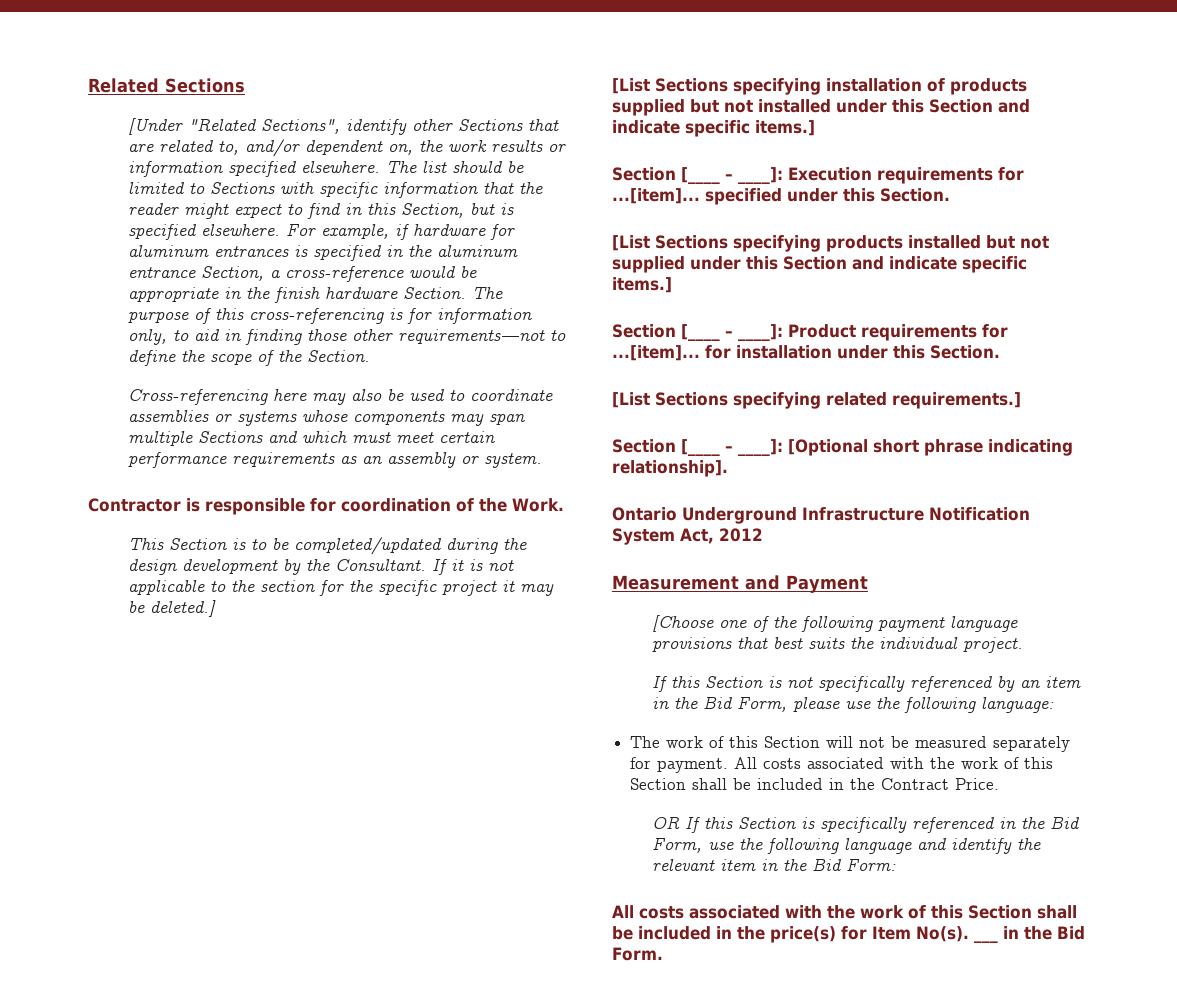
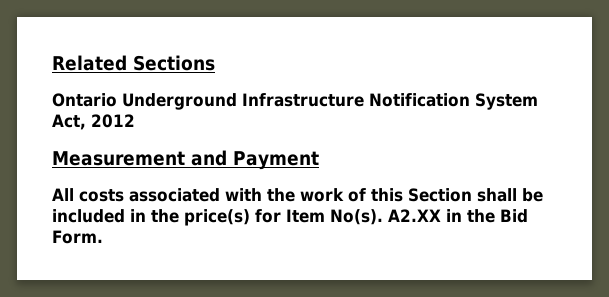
[127,118,559,135] [127,139,566,157] [127,161,524,177] [127,182,543,198] [127,203,514,219] [127,224,515,240] [127,245,518,261] [127,266,477,282] [127,287,503,303] [127,308,532,324] [127,329,566,345] [127,350,370,366] [127,389,553,405] [127,410,525,426] [127,431,495,446] [127,452,542,468] [88,498,564,515] [127,537,527,555] [127,559,514,575] [127,580,554,596] [127,600,216,617] [612,78,1027,95] [612,99,1030,116] [612,120,815,137] [612,167,1024,185] [612,188,950,205] [612,235,1049,252] [612,256,1027,273] [612,277,672,293] [612,324,1008,342] [612,345,1000,361] [612,392,1021,409] [612,439,1073,457] [612,460,728,477] // [Under "Related Sections", identify other Sections that are related to, and/or dependent on, the work results or information specified elsewhere. The list should be limited to Sections with specific information that the reader might expect to find in this Section, but is specified elsewhere. For example, if hardware for aluminum entrances is specified in the aluminum entrance Section, a cross-reference would be appropriate in the finish hardware Section. The purpose of this cross-referencing is for information only, to aid in finding those other requirements—not to define the scope of the Section. // Cross-referencing here may also be used to coordinate assemblies or systems whose components may span multiple Sections and which must meet certain performance requirements as an assembly or system. // Contractor is responsible for coordination of the Work. // This Section is to be completed/updated during the design development by the Consultant. If it is not applicable to the section for the specific project it may be deleted.] // [List Sections specifying installation of products supplied but not installed under this Section and indicate specific items.] // Section [____ – ____]: Execution requirements for ...[item]... specified under this Section. // [List Sections specifying products installed but not supplied under this Section and indicate specific items.] // Section [____ – ____]: Product requirements for ...[item]... for installation under this Section. // [List Sections specifying related requirements.] // Section [____ – ____]: [Optional short phrase indicating relationship]. -> (215, 63) none
[651,615,1018,632] [651,637,1023,653] [651,676,1081,692] [651,696,1054,713] [630,736,1071,752] [630,757,1054,773] [630,778,1000,790] [651,816,1080,833] [651,838,1041,854] [651,858,896,871] // [Choose one of the following payment language provisions that best suits the individual project. // If this Section is not specifically referenced by an item in the Bid Form, please use the following language: // The work of this Section will not be measured separately for payment. All costs associated with the work of this Section shall be included in the Contract Price. // OR If this Section is specifically referenced in the Bid Form, use the following language and identify the relevant item in the Bid Form: -> (319, 160) none
[974,939,998,944] ___ -> [388,209,441,222] A2.XX

